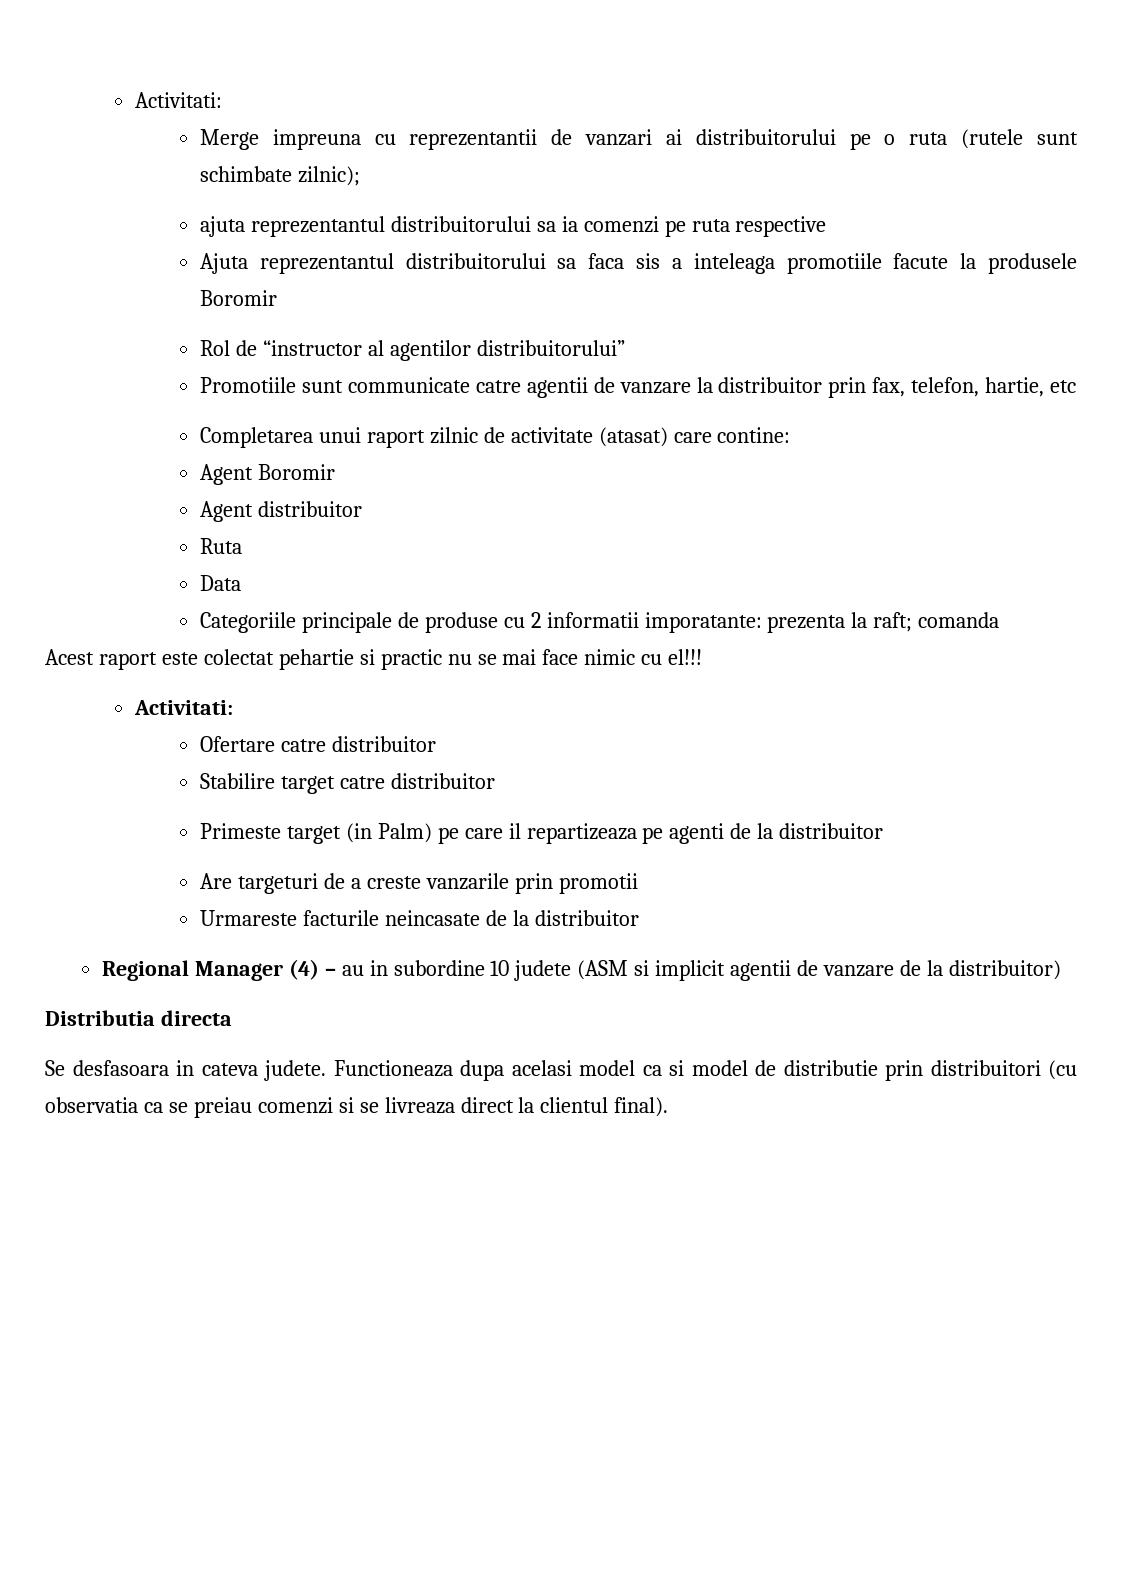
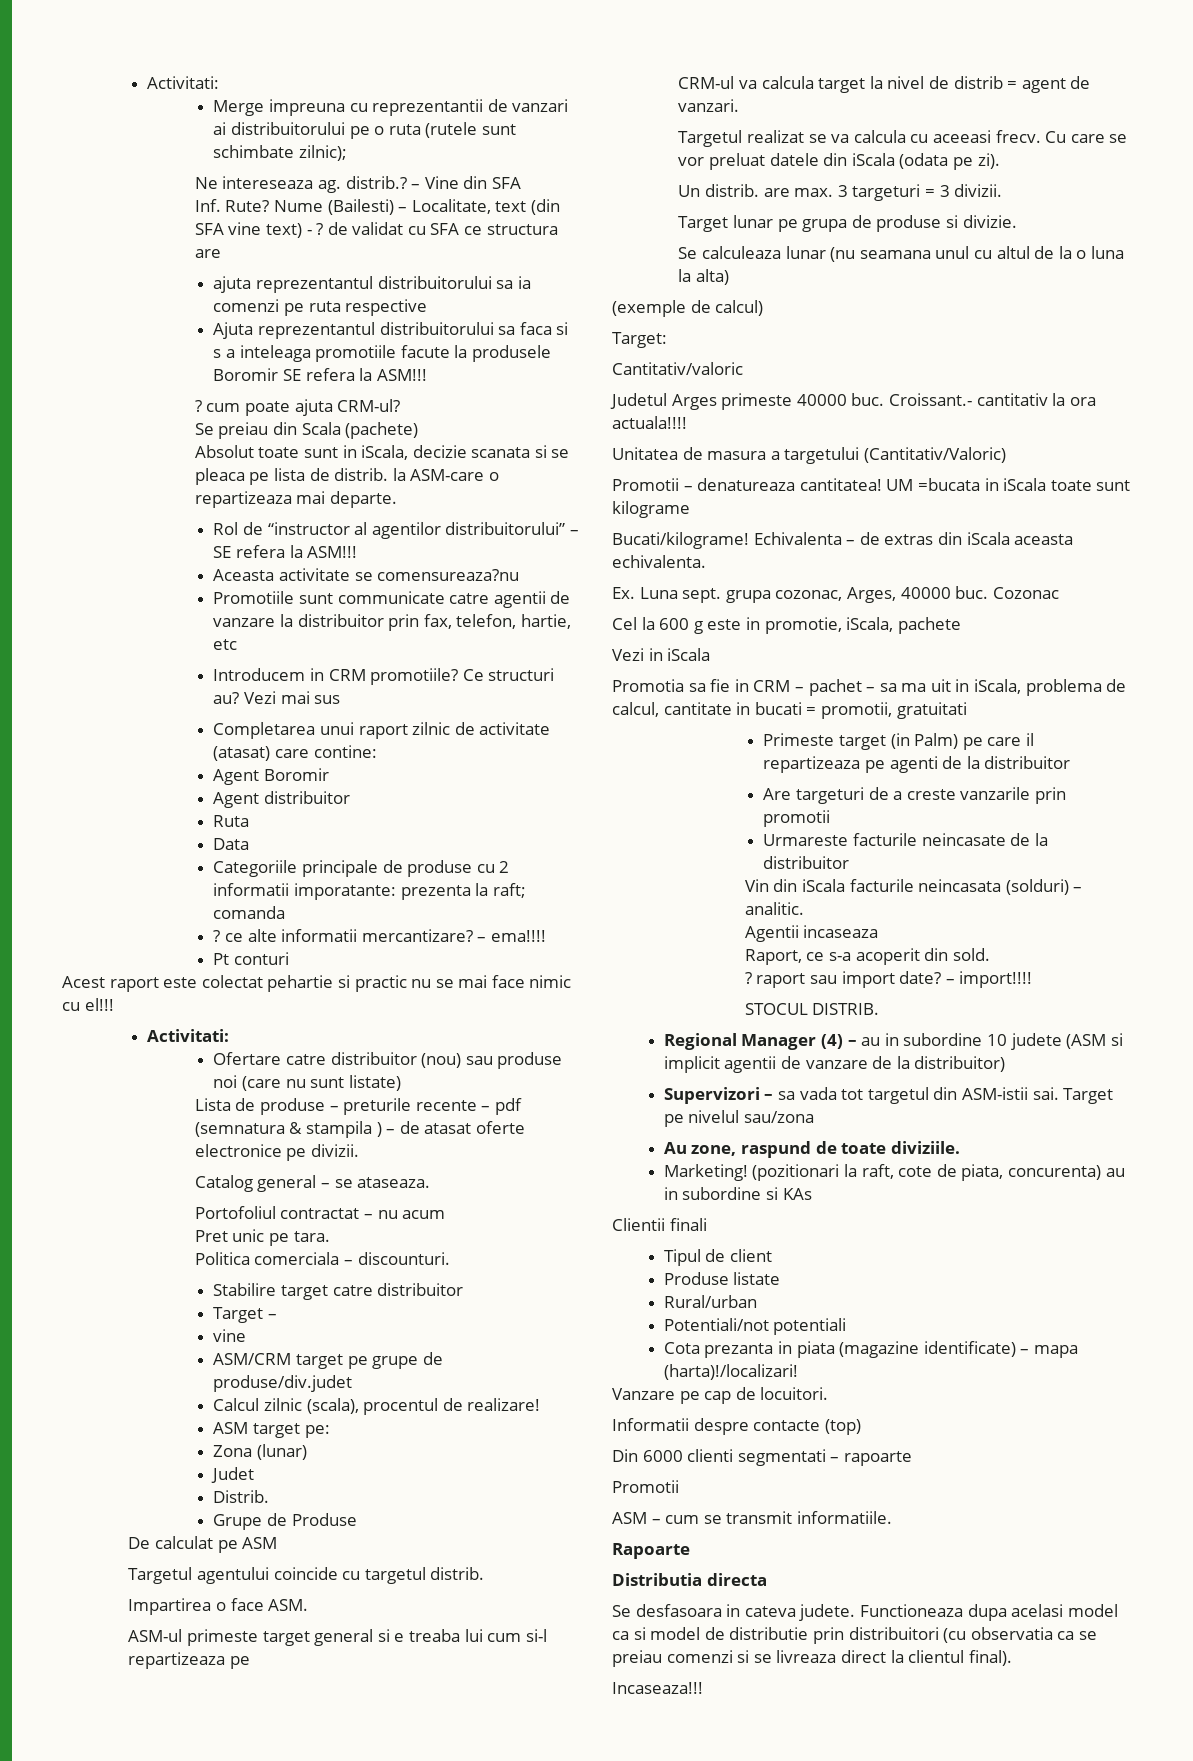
(360, 176) none -> [194,176,521,193] [194,199,560,215] [194,222,558,238] [194,249,221,258] // Ne intereseaza ag. distrib.? – Vine din SFA // Inf. Rute? Nume (Bailesti) – Localitate, text (din SFA vine text) - ? de validat cu SFA ce structura are
[636,253,661,269] sis -> [556,322,569,335] [213,349,222,358] si s
(277, 298) none -> [283,368,427,381] [194,399,401,416] [194,422,419,439] [194,445,570,460] [194,468,499,485] [194,491,397,508] SE refera la ASM!!! // ? cum poate ajuta CRM-ul? // Se preiau din Scala (pachete) // Absolut toate sunt in iScala, decizie scanata si se pleaca pe lista de distrib. la ASM-care o repartizeaza mai departe.
(625, 348) none -> [570,530,580,535] [213,545,358,558] [213,568,520,581] – SE refera la ASM!!! // Aceasta activitate se comensureaza?nu
(1077, 386) none -> [213,668,555,685] [213,691,341,704] // Introducem in CRM promotiile? Ce structuri au? Vezi mai sus
(1000, 620) none -> [213,929,547,942] [213,952,290,965] // ? ce alte informatii mercantizare? – ema!!!! // Pt conturi
[199,773,495,794] // Stabilire target catre distribuitor -> [421,1052,563,1069] [213,1075,401,1091] [194,1098,522,1115] [194,1121,525,1138] [194,1144,359,1161] [194,1175,431,1192] [194,1206,446,1219] [194,1229,330,1246] [194,1252,450,1265] [213,1283,464,1300] [213,1307,278,1323] [213,1329,247,1342] [213,1352,443,1369] [213,1375,353,1392] [213,1398,541,1415] [213,1422,330,1438] [213,1444,308,1460] [211,1467,255,1483] [213,1490,270,1503] [213,1513,357,1530] [128,1536,278,1553] [128,1567,485,1584] [128,1598,309,1615] [128,1629,547,1646] [128,1652,250,1669] [678,76,1091,93] [678,99,740,112] [678,130,1128,147] [678,153,1000,170] [678,184,1003,201] [678,215,1017,232] [678,246,1124,262] [678,269,729,285] [612,300,764,317] [612,332,667,348] [612,362,743,375] [610,393,1096,410] [612,416,687,429] [612,447,1006,464] [612,478,1131,491] [612,501,690,518] [612,532,1074,549] [612,555,706,568] [612,586,1059,603] [612,617,961,634] [612,648,711,661] [612,679,1127,696] [612,702,967,719] (nou) sau produse noi (care nu sunt listate) // Lista de produse – preturile recente – pdf (semnatura & stampila ) – de atasat oferte electronice pe divizii. // Catalog general – se ataseaza. // Portofoliul contractat – nu acum // Pret unic pe tara. // Politica comerciala – discounturi. // Stabilire target catre distribuitor // Target – // vine // ASM/CRM target pe grupe de produse/div.judet // Calcul zilnic (scala), procentul de realizare! // ASM target pe: // Zona (lunar) // Judet // Distrib. // Grupe de Produse // De calculat pe ASM // Targetul agentului coincide cu targetul distrib. // Impartirea o face ASM. // ASM-ul primeste target general si e treaba lui cum si-l repartizeaza pe // CRM-ul va calcula target la nivel de distrib = agent de vanzari. // Targetul realizat se va calcula cu aceeasi frecv. Cu care se vor preluat datele din iScala (odata pe zi). // Un distrib. are max. 3 targeturi = 3 divizii. // Target lunar pe grupa de produse si divizie. // Se calculeaza lunar (nu seamana unul cu altul de la o luna la alta) // (exemple de calcul) // Target: // Cantitativ/valoric // Judetul Arges primeste 40000 buc. Croissant.- cantitativ la ora actuala!!!! // Unitatea de masura a targetului (Cantitativ/Valoric) // Promotii – denatureaza cantitatea! UM =bucata in iScala toate sunt kilograme // Bucati/kilograme! Echivalenta – de extras din iScala aceasta echivalenta. // Ex. Luna sept. grupa cozonac, Arges, 40000 buc. Cozonac // Cel la 600 g este in promotie, iScala, pachete // Vezi in iScala // Promotia sa fie in CRM – pachet – sa ma uit in iScala, problema de calcul, cantitate in bucati = promotii, gratuitati
(639, 918) none -> [744,879,1083,895] [744,902,804,915] [744,925,879,942] [744,948,990,965] [744,971,1033,988] [744,1003,880,1015] // Vin din iScala facturile neincasata (solduri) – analitic. // Agentii incaseaza // Raport, ce s-a acoperit din sold. // ? raport sau import date? – import!!!! // STOCUL DISTRIB.
(1061, 970) none -> [663,1087,1114,1104] [663,1110,815,1127] [663,1141,960,1158] [663,1164,1125,1181] [663,1187,812,1200] [612,1218,707,1231] [663,1249,773,1266] [663,1272,781,1285] [663,1295,757,1308] [663,1318,847,1335] [663,1341,1079,1358] [663,1364,798,1380] [612,1387,829,1404] [612,1418,861,1435] [612,1449,912,1466] [612,1480,679,1493] [612,1511,892,1524] [612,1543,690,1559] // Supervizori – sa vada tot targetul din ASM-istii sai. Target pe nivelul sau/zona // Au zone, raspund de toate diviziile. // Marketing! (pozitionari la raft, cote de piata, concurenta) au in subordine si KAs // Clientii finali // Tipul de client // Produse listate // Rural/urban // Potentiali/not potentiali // Cota prezanta in piata (magazine identificate) – mapa (harta)!/localizari! // Vanzare pe cap de locuitori. // Informatii despre contacte (top) // Din 6000 clienti segmentati – rapoarte // Promotii // ASM – cum se transmit informatiile. // Rapoarte
(669, 1107) none -> [612,1682,703,1694] // Incaseaza!!!

